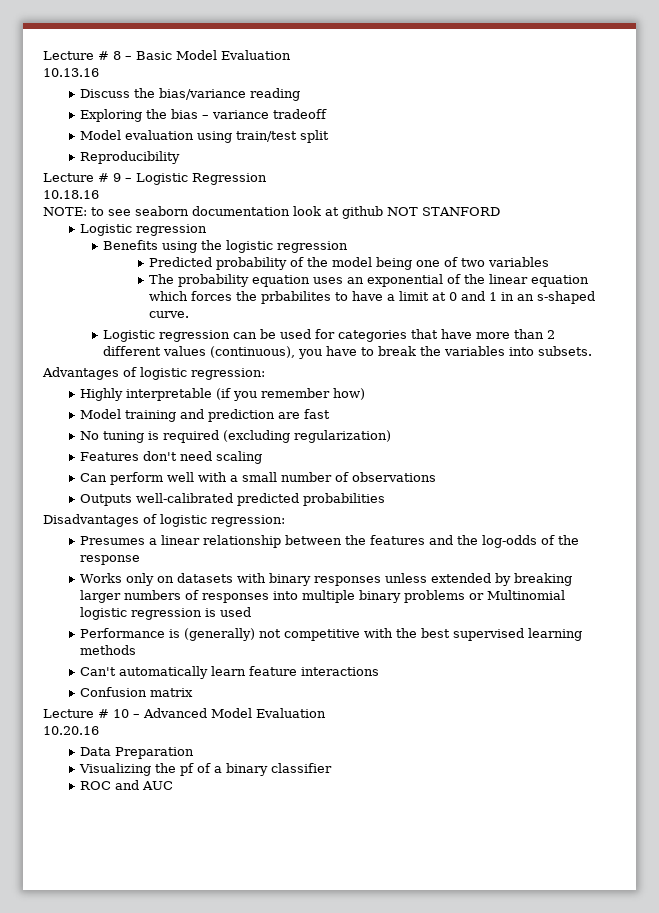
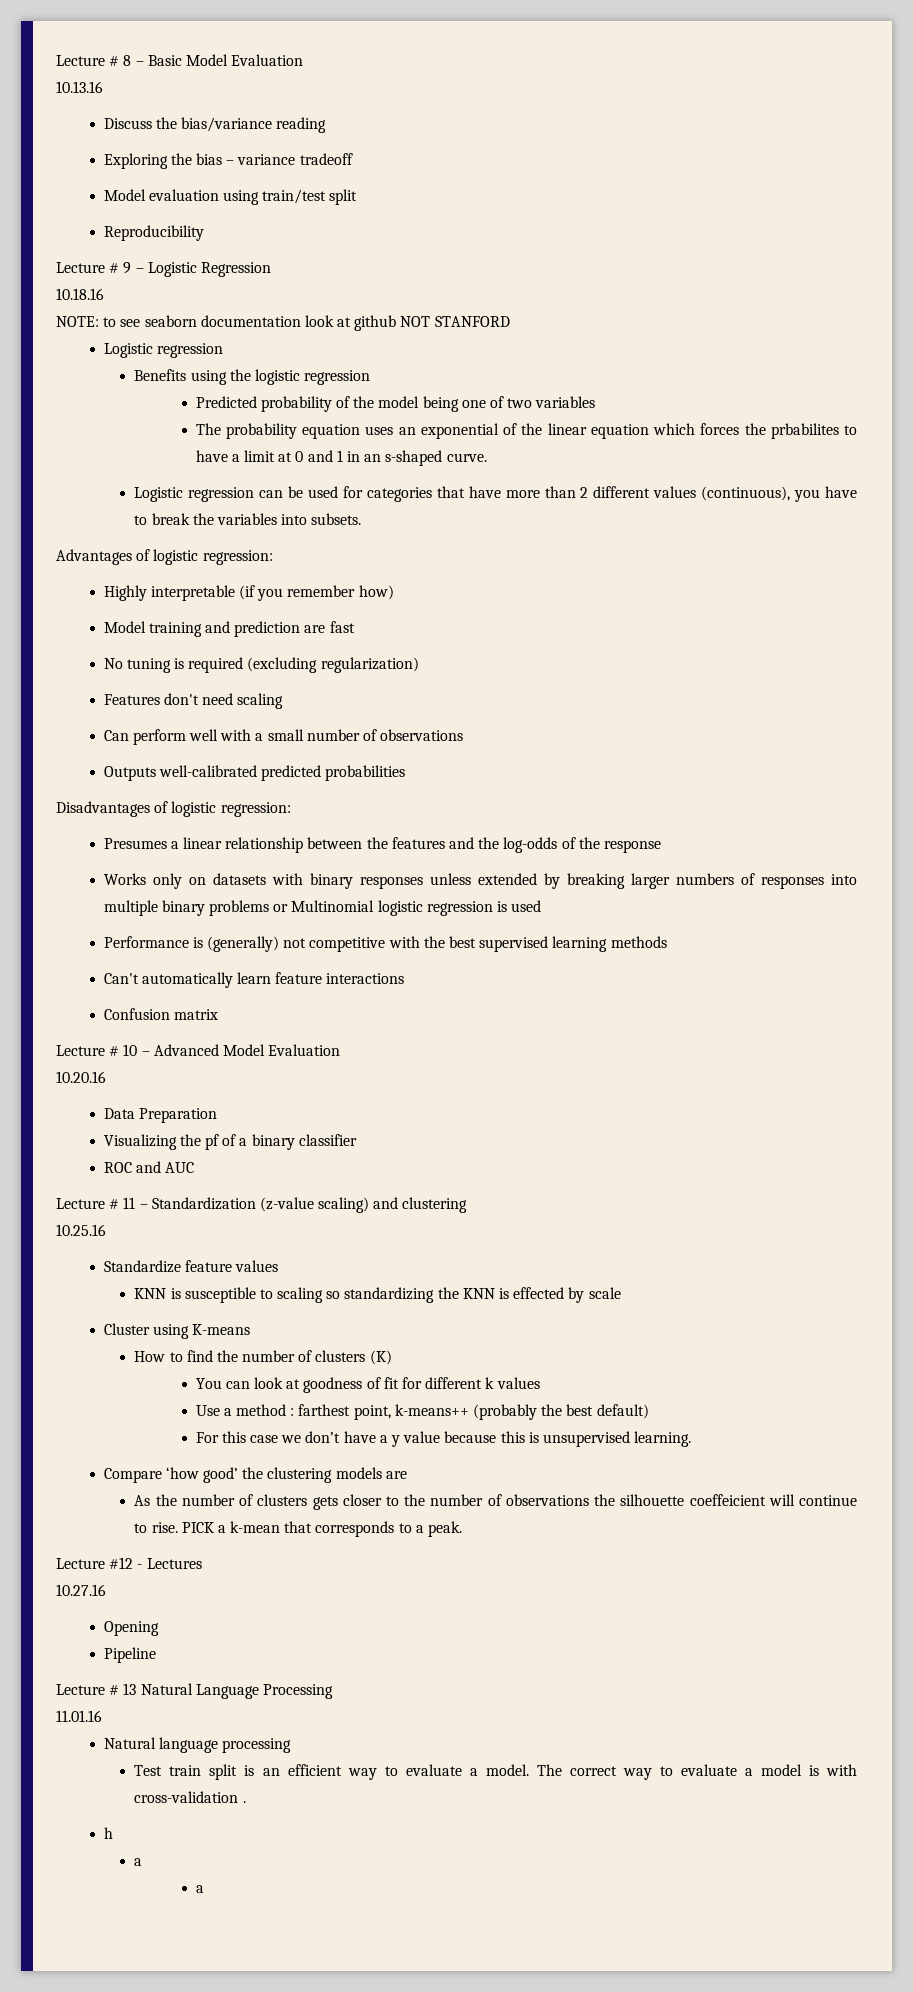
(173, 785) none -> [56,1197,468,1213] [56,1224,106,1236] [103,1260,279,1273] [134,1287,621,1303] [103,1323,251,1339] [134,1350,392,1365] [195,1377,540,1393] [195,1404,649,1420] [195,1431,692,1447] [103,1467,407,1483] [134,1494,858,1510] [134,1521,463,1537] [56,1557,202,1569] [56,1584,106,1596] [103,1621,159,1636] [103,1647,156,1663] [56,1683,333,1699] [56,1710,102,1722] [103,1737,292,1753] [134,1764,857,1780] [134,1791,246,1803] [103,1827,113,1839] [134,1858,143,1866] [195,1885,204,1893] // Lecture # 11 – Standardization (z-value scaling) and clustering // 10.25.16 // Standardize feature values // KNN is susceptible to scaling so standardizing the KNN is effected by scale // Cluster using K-means // How to find the number of clusters (K) // You can look at goodness of fit for different k values // Use a method : farthest point, k-means++ (probably the best default) // For this case we don’t have a y value because this is unsupervised learning. // Compare ‘how good’ the clustering models are // As the number of clusters gets closer to the number of observations the silhouette coeffeicient will continue to rise. PICK a k-mean that corresponds to a peak. // Lecture #12 - Lectures // 10.27.16 // Opening // Pipeline // Lecture # 13 Natural Language Processing // 11.01.16 // Natural language processing // Test train split is an efficient way to evaluate a model. The correct way to evaluate a model is with cross-validation . // h // a // a

